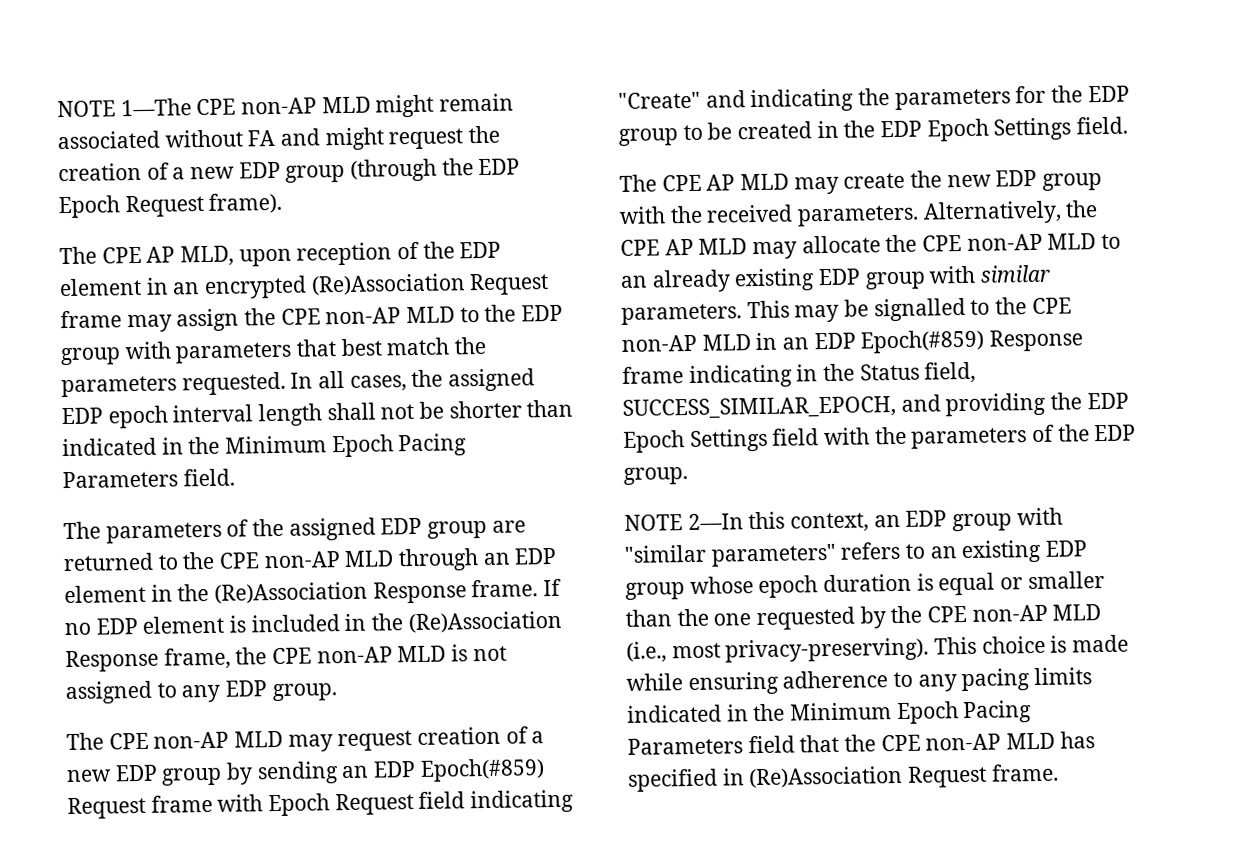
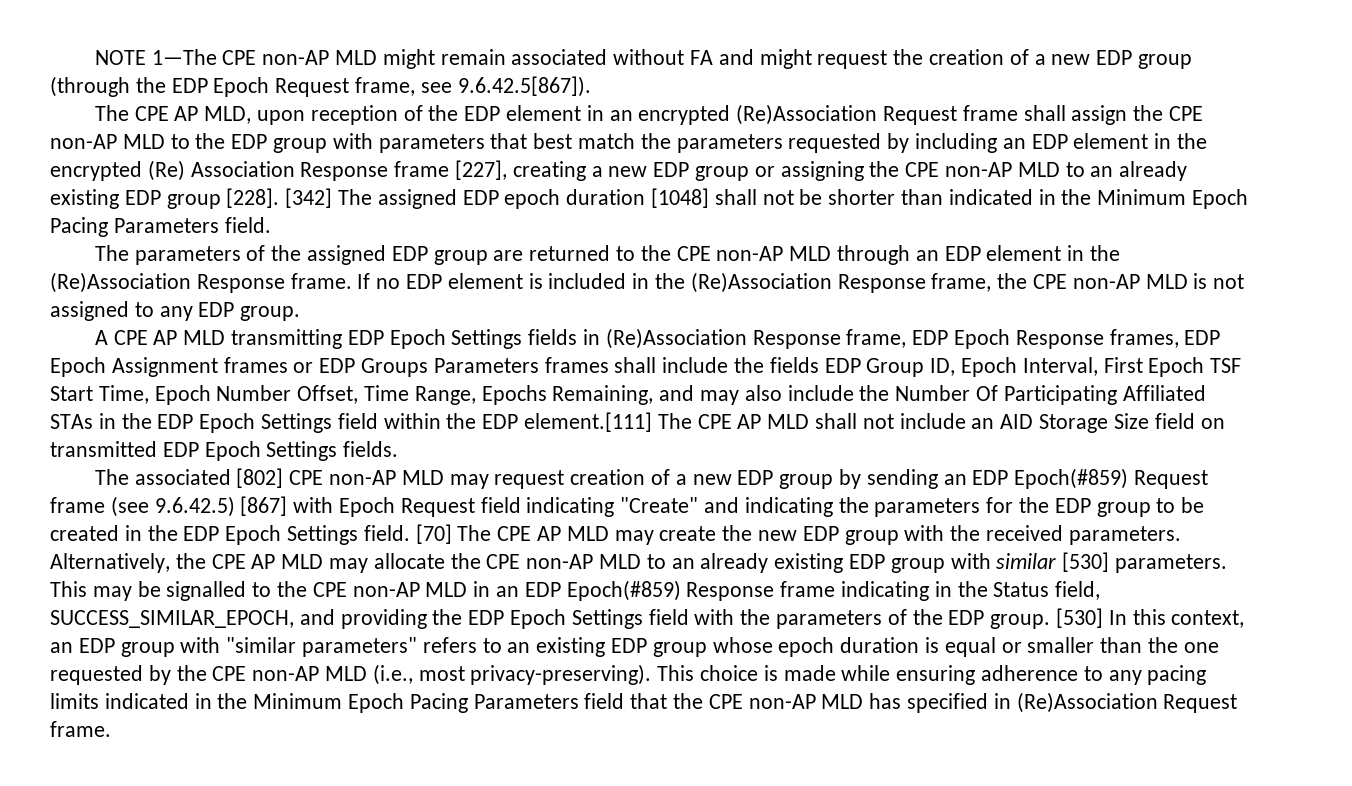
[208,192,283,214] frame). -> [355,76,591,97] frame, see 9.6.42.5[867]).
[126,314,172,333] may -> [1023,105,1066,121] shall
[181,369,444,396] requested. In all cases, the -> [788,133,1208,153] [50,160,1188,181] [50,188,373,209] requested by including an EDP element in the encrypted (Re) Association Response frame [227], creating a new EDP group or assigning the CPE non-AP MLD to an already existing EDP group [228]. [342] The
[172,403,323,427] interval length -> [566,188,710,208] duration [1048]
[66,732,104,751] The -> [94,328,1221,349] [50,357,1242,377] [50,385,1206,405] [50,412,1225,433] [50,441,399,461] [94,468,284,488] A CPE AP MLD transmitting EDP Epoch Settings fields in (Re)Association Response frame, EDP Epoch Response frames, EDP Epoch Assignment frames or EDP Groups Parameters frames shall include the fields EDP Group ID, Epoch Interval, First Epoch TSF Start Time, Epoch Number Offset, Time Range, Epochs Remaining, and may also include the Number Of Participating Affiliated STAs in the EDP Epoch Settings field within the EDP element.[111] The CPE AP MLD shall not include an AID Storage Size field on transmitted EDP Epoch Settings fields. // The associated [802]
(213, 803) none -> [110,496,288,517] (see 9.6.42.5) [867]
(1129, 125) // -> [415,524,452,544] [70]
(1051, 273) none -> [1062,552,1110,572] [530]
[624,513,744,531] // NOTE 2—In -> [1056,608,1127,628] [530] In

